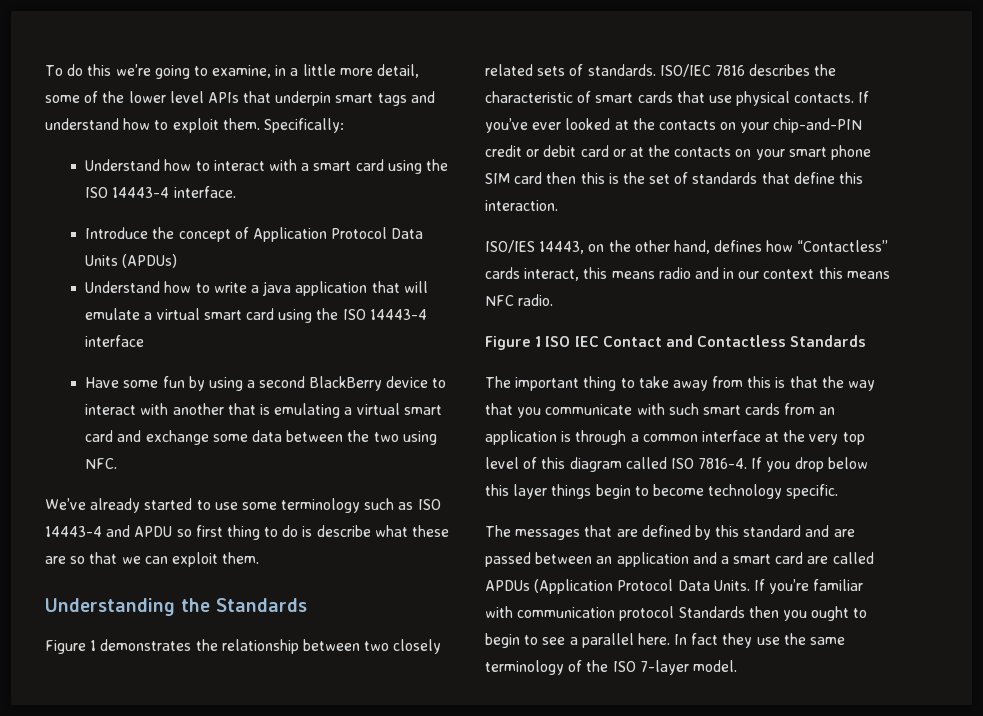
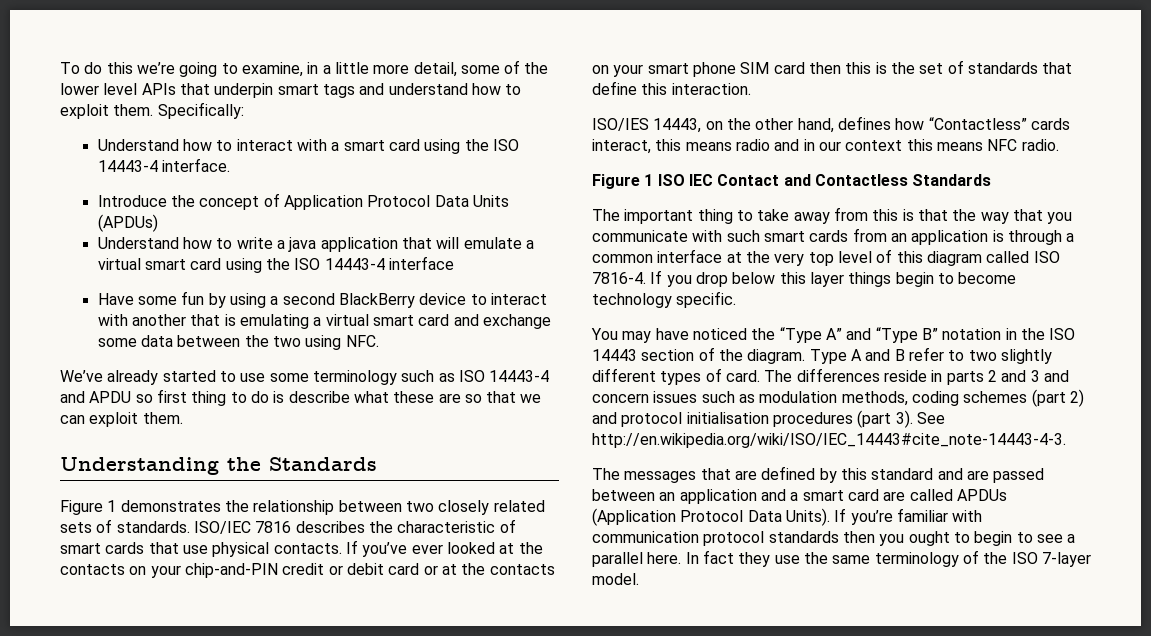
(839, 491) none -> [591,327,1076,343] [592,347,1052,364] [592,368,1069,385] [592,389,1084,407] [592,410,945,428] [592,433,1066,448] // You may have noticed the “Type A” and “Type B” notation in the ISO 14443 section of the diagram. Type A and B refer to two slightly different types of card. The differences reside in parts 2 and 3 and concern issues such as modulation methods, coding schemes (part 2) and protocol initialisation procedures (part 3). See http://en.wikipedia.org/wiki/ISO/IEC_14443#cite_note-14443-4-3.
[713,580,750,591] Units. -> [785,508,830,526] Units).
[678,606,745,618] Standards -> [768,531,839,543] standards

